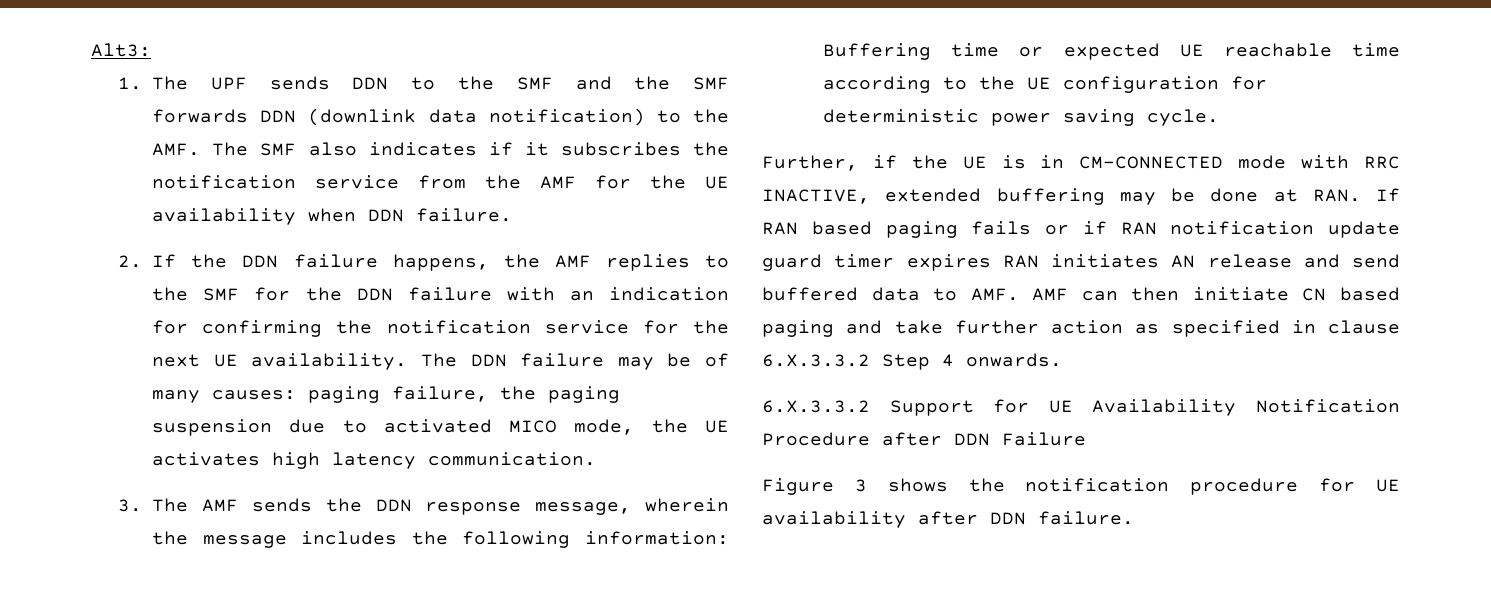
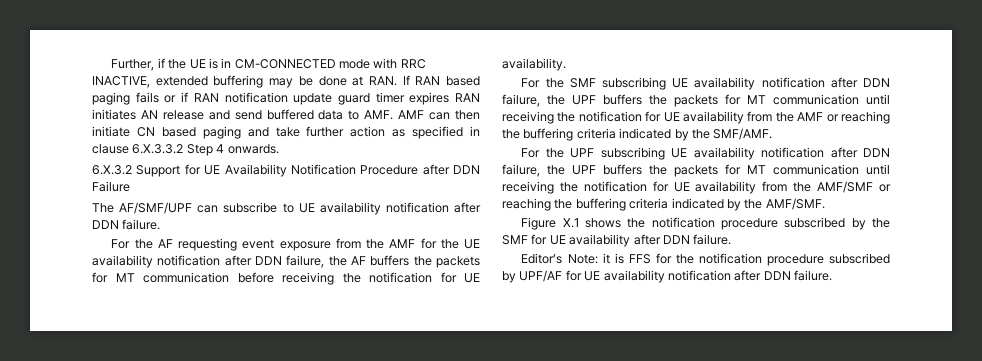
[91,43,151,57] [118,76,729,90] [152,108,729,126] [152,142,730,156] [152,175,730,189] [152,208,513,225] [118,254,730,271] [152,287,730,301] [152,320,729,337] [152,353,730,370] [152,386,621,403] [152,419,729,436] [152,452,597,469] [118,498,730,515] [152,531,729,548] [823,43,1400,60] [823,76,1268,93] [823,109,1220,126] Alt3: // 1. The UPF sends DDN to the SMF and the SMF forwards DDN (downlink data notification) to the AMF. The SMF also indicates if it subscribes the notification service from the AMF for the UE availability when DDN failure. // 2. If the DDN failure happens, the AMF replies to the SMF for the DDN failure with an indication for confirming the notification service for the next UE availability. The DDN failure may be of many causes: paging failure, the paging suspension due to activated MICO mode, the UE activates high latency communication. // 3. The AMF sends the DDN response message, wherein the message includes the following information: Buffering time or expected UE reachable time according to the UE configuration for deterministic power saving cycle. // -> (111, 65) none
[762,400,870,413] 6.X.3.3.2 -> [92,165,132,175] 6.X.3.2
(1086, 439) none -> [92,202,481,215] [92,219,161,230] [111,238,480,251] [92,255,480,268] [92,272,480,285] [502,58,566,71] [521,77,890,90] [502,94,890,107] [502,111,890,124] [502,128,773,141] [521,147,890,160] [502,164,890,177] [502,181,891,194] [502,198,825,211] // The AF/SMF/UPF can subscribe to UE availability notification after DDN failure. // For the AF requesting event exposure from the AMF for the UE availability notification after DDN failure, the AF buffers the packets for MT communication before receiving the notification for UE availability. // For the SMF subscribing UE availability notification after DDN failure, the UPF buffers the packets for MT communication until receiving the notification for UE availability from the AMF or reaching the buffering criteria indicated by the SMF/AMF. // For the UPF subscribing UE availability notification after DDN failure, the UPF buffers the packets for MT communication until receiving the notification for UE availability from the AMF/SMF or reaching the buffering criteria indicated by the AMF/SMF.
[854,479,867,492] 3 -> [562,218,579,228] X.1
(1299, 486) none -> [784,217,890,230] [502,235,528,245] subscribed by the SMF
(1134, 518) none -> [521,253,890,266] [502,270,832,283] // Editor’s Note: it is FFS for the notification procedure subscribed by UPF/AF for UE availability notification after DDN failure.

